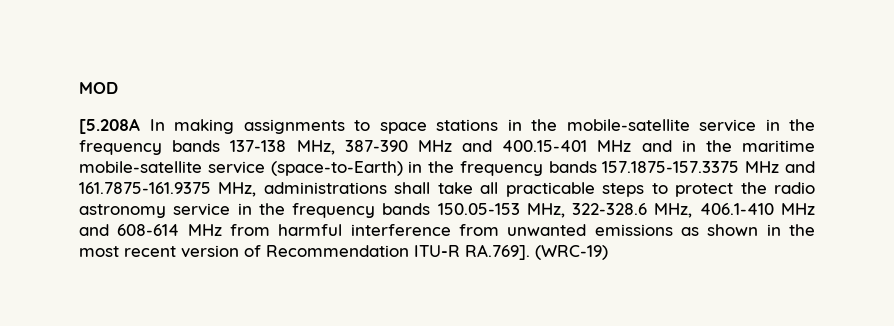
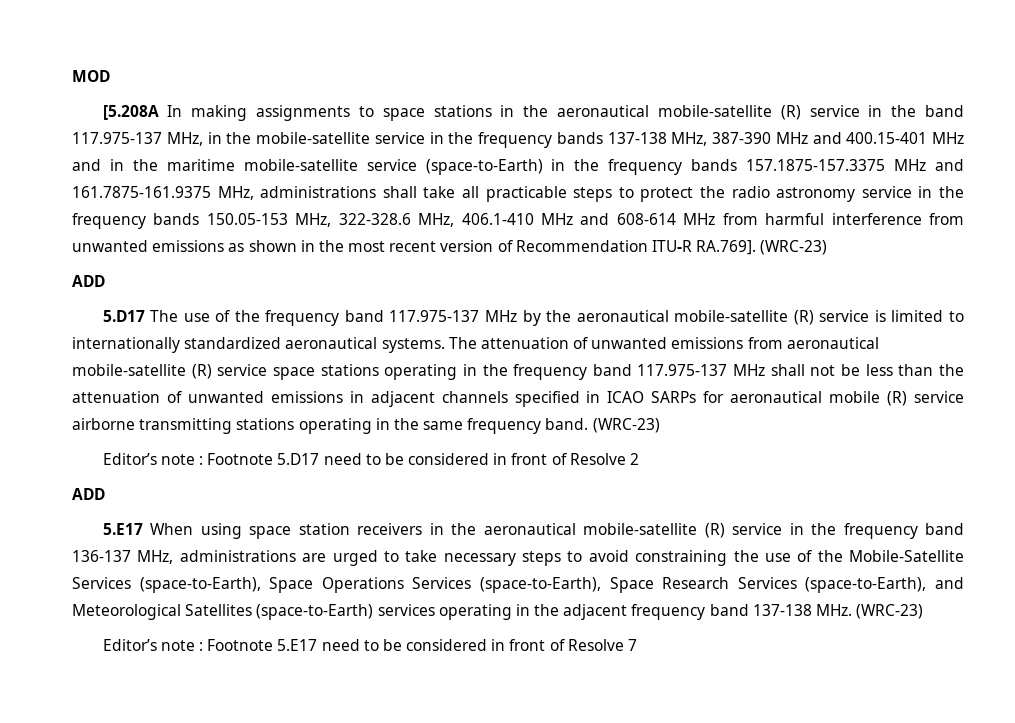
(557, 125) none -> [557,105,964,120] [72,132,252,146] aeronautical mobile-satellite (R) service in the band 117.975-137 MHz, in the
[535,245,608,260] (WRC-19) -> [760,240,828,255] [72,275,105,287] [102,310,964,326] [72,337,879,353] [72,364,964,380] [72,391,964,407] [72,418,660,434] [102,453,639,465] [72,488,105,500] [102,523,964,539] [72,550,964,566] [72,577,965,593] [72,604,924,620] [102,639,637,651] (WRC-23) // ADD // 5.D17 The use of the frequency band 117.975-137 MHz by the aeronautical mobile-satellite (R) service is limited to internationally standardized aeronautical systems. The attenuation of unwanted emissions from aeronautical mobile-satellite (R) service space stations operating in the frequency band 117.975-137 MHz shall not be less than the attenuation of unwanted emissions in adjacent channels specified in ICAO SARPs for aeronautical mobile (R) service airborne transmitting stations operating in the same frequency band. (WRC-23) // Editor’s note : Footnote 5.D17 need to be considered in front of Resolve 2 // ADD // 5.E17 When using space station receivers in the aeronautical mobile-satellite (R) service in the frequency band 136-137 MHz, administrations are urged to take necessary steps to avoid constraining the use of the Mobile-Satellite Services (space-to-Earth), Space Operations Services (space-to-Earth), Space Research Services (space-to-Earth), and Meteorological Satellites (space-to-Earth) services operating in the adjacent frequency band 137-138 MHz. (WRC-23) // Editor’s note : Footnote 5.E17 need to be considered in front of Resolve 7

